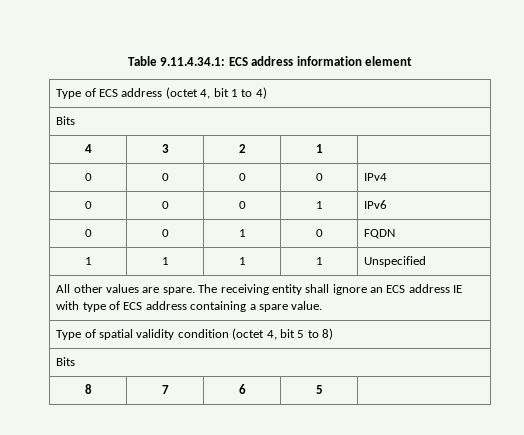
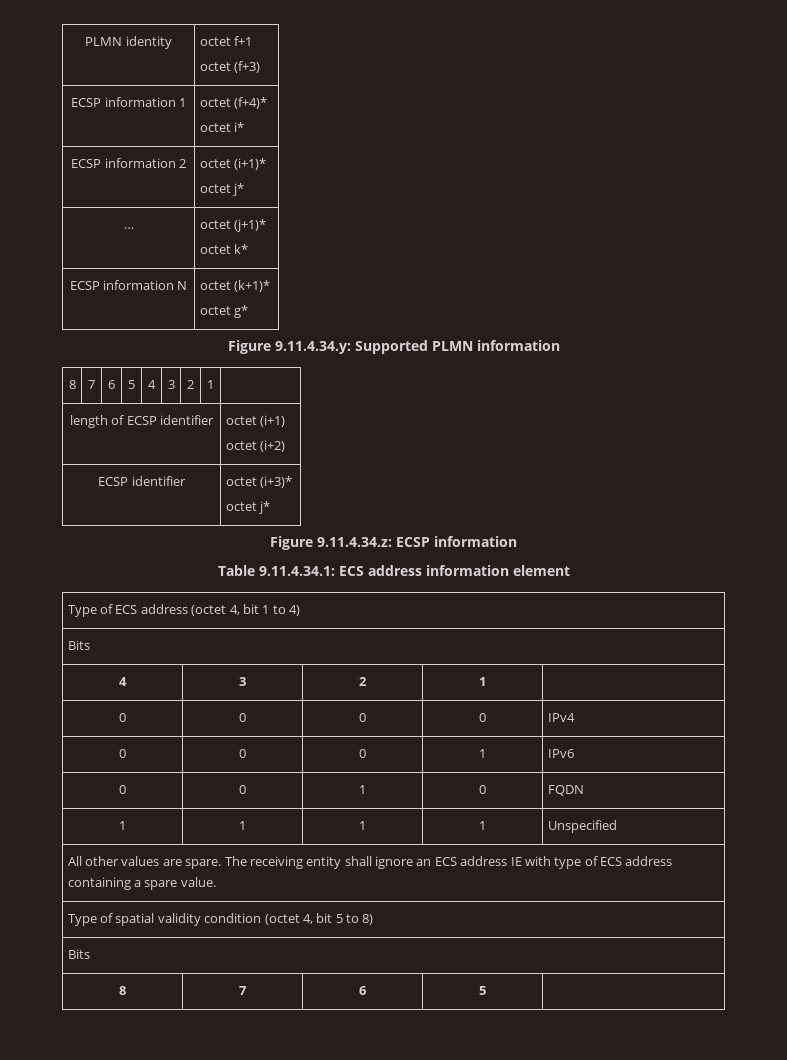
(128, 61) none -> [85,36,172,49] [199,36,253,46] [199,61,261,73] [71,97,186,107] [199,97,268,109] [199,122,245,132] [71,158,186,168] [199,158,267,170] [199,183,245,196] [123,227,134,229] [199,219,267,232] [199,244,249,254] [69,280,188,290] [199,280,271,292] [199,305,249,318] [227,340,560,354] [68,380,76,389] [88,380,95,389] [108,380,115,389] [128,380,135,389] [148,380,156,389] [167,380,175,389] [187,380,194,389] [207,380,214,389] [69,415,215,428] [225,415,286,427] [225,440,286,452] [98,476,186,486] [225,476,293,488] [225,501,271,514] [270,536,517,550] PLMN identity | octet f+1 // octet (f+3) // ECSP information 1 | octet (f+4)* // octet i* // ECSP information 2 | octet (i+1)* // octet j* // … | octet (j+1)* // octet k* // ECSP information N | octet (k+1)* // octet g* // Figure 9.11.4.34.y: Supported PLMN information // 8 | 7 | 6 | 5 | 4 | 3 | 2 | 1 | // length of ECSP identifier | octet (i+1) // octet (i+2) // ECSP identifier | octet (i+3)* // octet j* // Figure 9.11.4.34.z: ECSP information //

